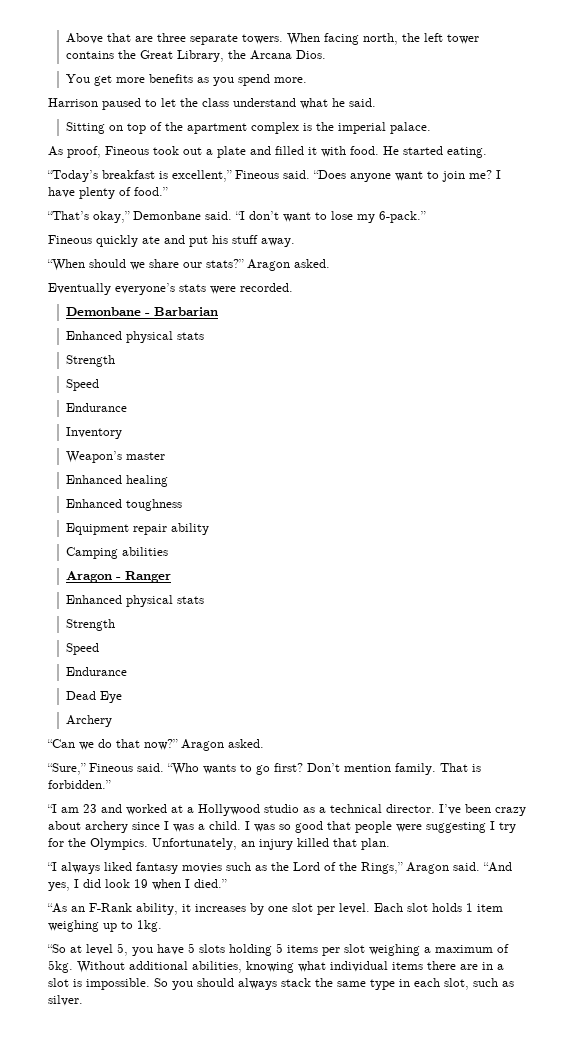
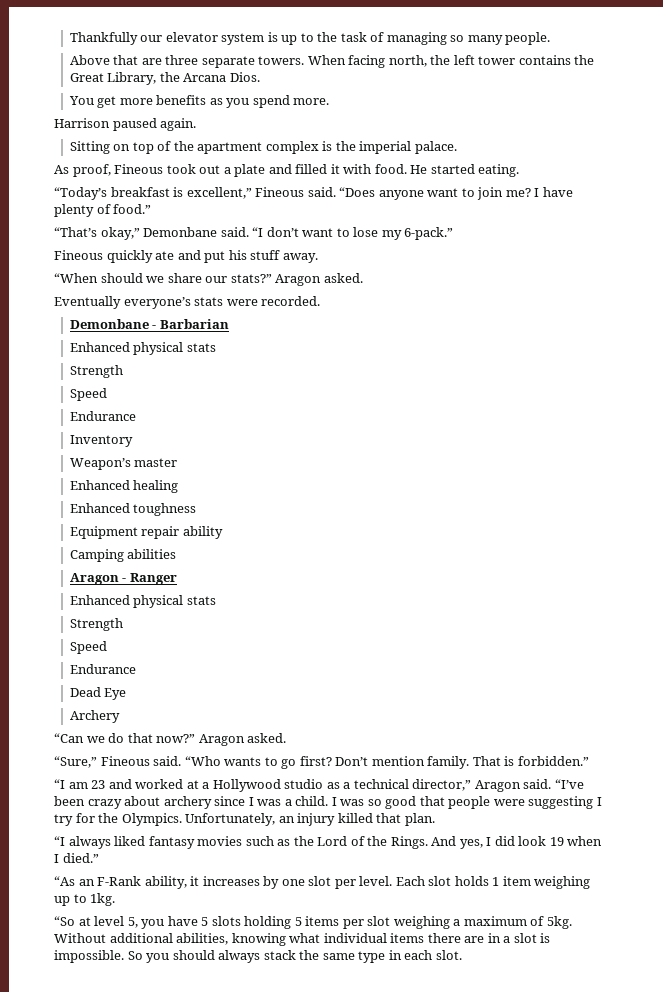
(65, 38) none -> [69,32,551,45] Thankfully our elevator system is up to the task of managing so many people. //
[145,98,376,109] to let the class understand what he said. -> [160,118,197,131] again.
[386,804,461,815] director. I’ve -> [412,779,584,792] director,” Aragon said. “I’ve
[361,862,512,874] Rings,” Aragon said. “And -> [390,836,457,849] Rings. And
[444,978,514,990] [48,995,83,1006] slot, such as silver. -> [435,950,462,960] slot.

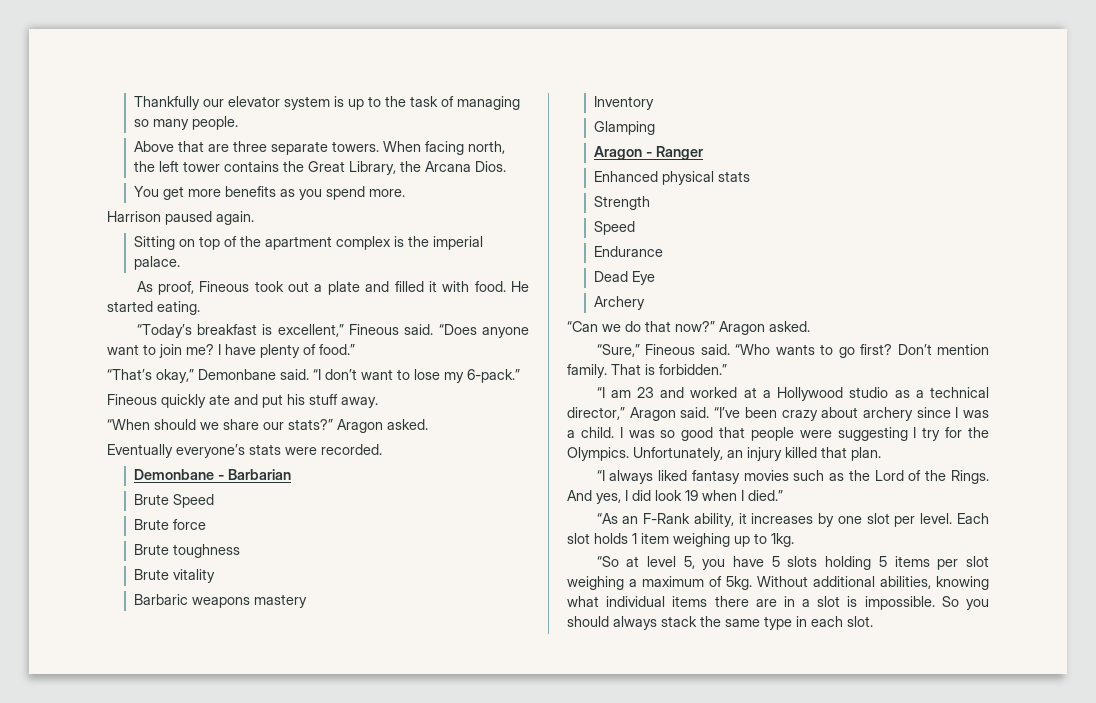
[69,342,216,355] [69,365,123,378] [69,388,107,401] [69,411,136,421] [69,435,133,447] [69,458,178,470] [69,480,179,493] [69,503,197,516] [69,526,223,539] [69,549,177,562] Enhanced physical stats // Strength // Speed // Endurance // Inventory // Weapon’s master // Enhanced healing // Enhanced toughness // Equipment repair ability // Camping abilities -> [133,494,214,508] [133,519,206,530] [133,544,240,558] [133,569,215,583] [133,594,307,608] [593,96,654,110] [593,121,655,135] Brute Speed // Brute force // Brute toughness // Brute vitality // Barbaric weapons mastery // Inventory // Glamping

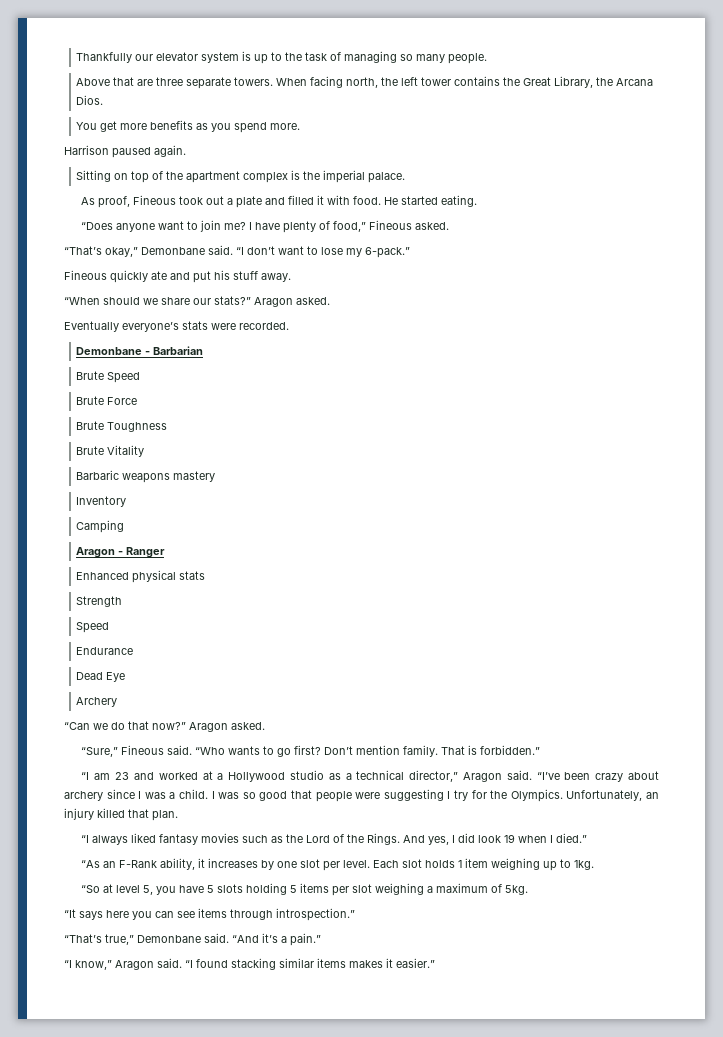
[136,324,434,338] “Today’s breakfast is excellent,” Fineous said. -> (478, 201) none
[319,344,355,355] food.” -> [333,220,450,232] food,” Fineous asked.
[172,519,206,530] [133,544,240,558] [133,569,215,583] force // Brute toughness // Brute vitality -> [107,397,138,405] [76,421,168,432] [76,445,145,457] Force // Brute Toughness // Brute Vitality
[593,121,655,135] Glamping -> [76,520,125,533] Camping
[757,576,989,590] [567,596,989,610] [567,616,873,630] Without additional abilities, knowing what individual items there are in a slot is impossible. So you should always stack the same type in each slot. -> [64,908,355,921] [64,933,321,946] [64,958,435,970] // “It says here you can see items through introspection.” // “That’s true,” Demonbane said. “And it’s a pain.” // “I know,” Aragon said. “I found stacking similar items makes it easier.”

